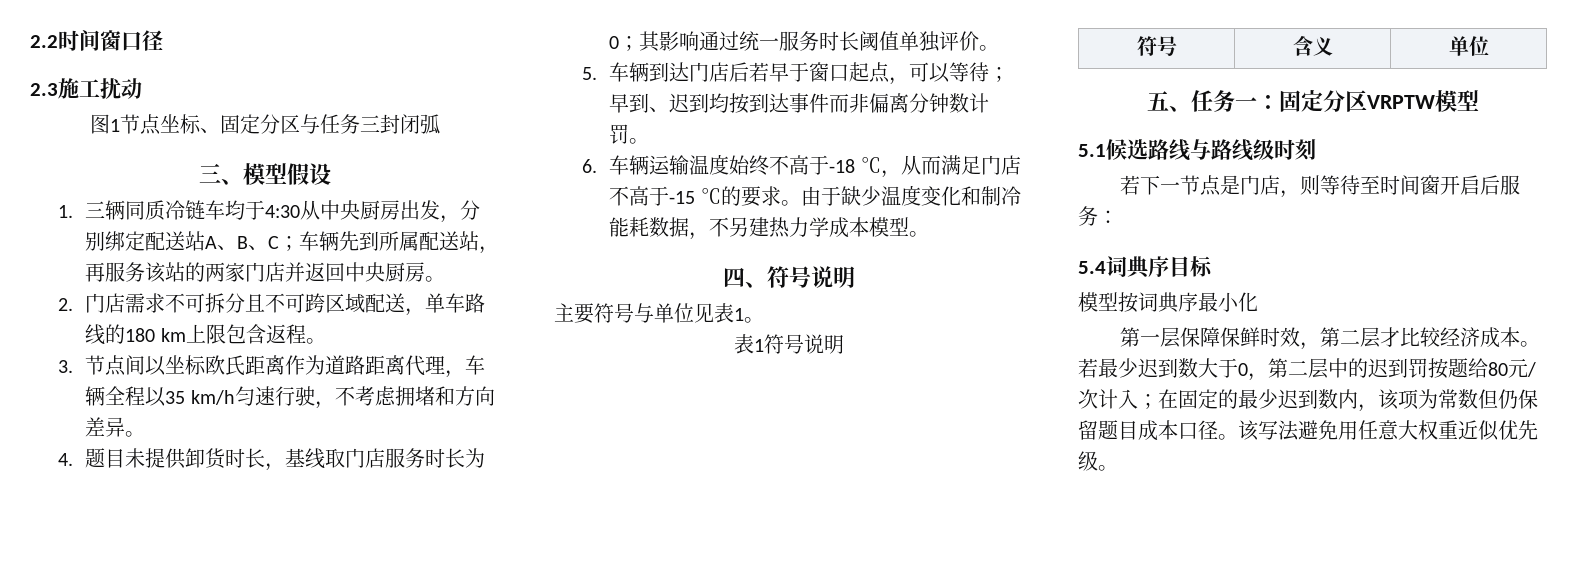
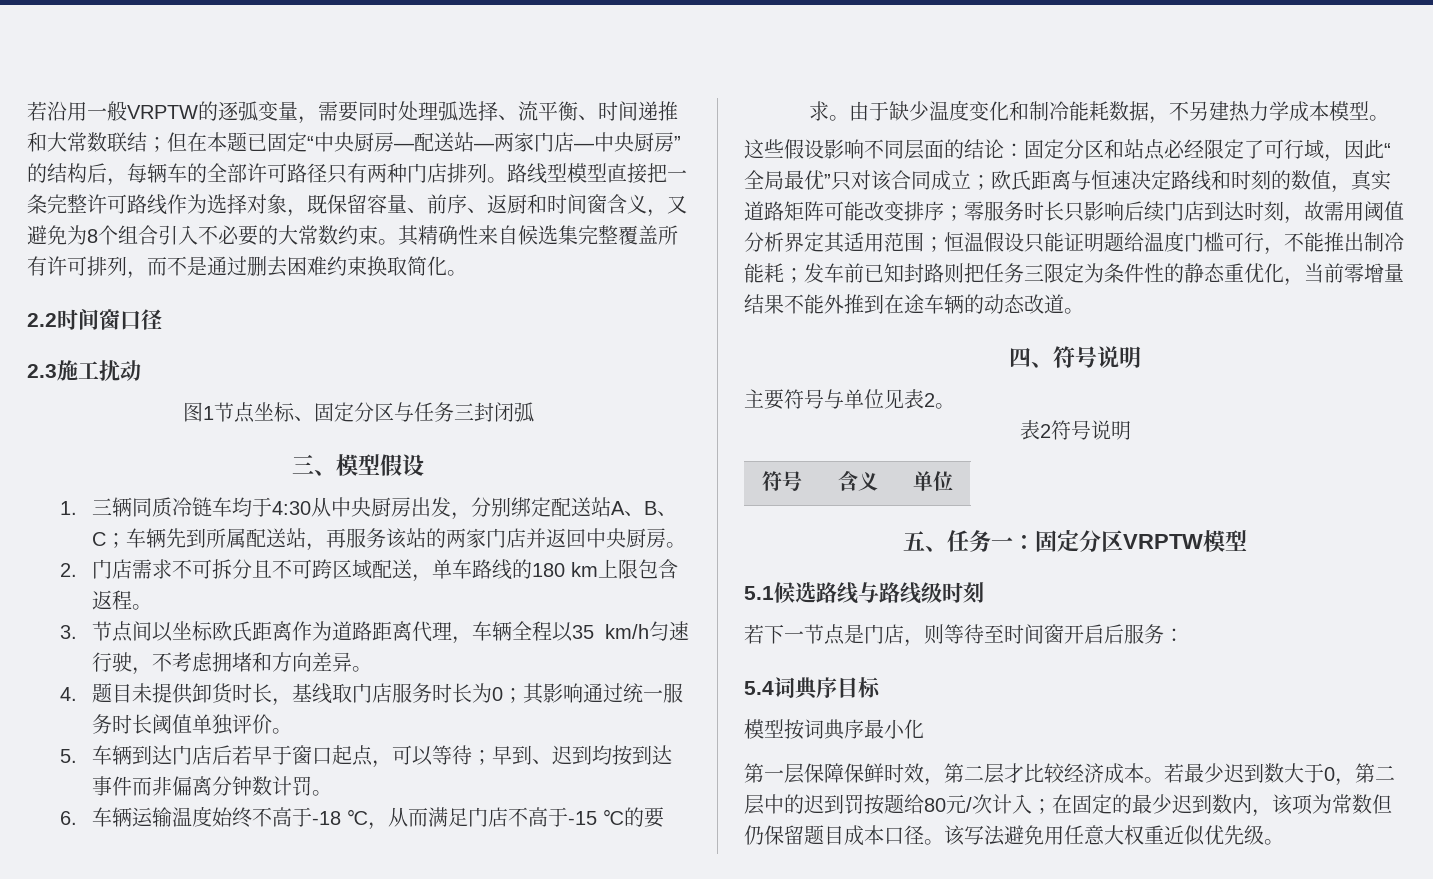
(30, 41) none -> [27,101,678,124] [27,132,681,152] [27,163,687,186] [27,194,687,217] [27,225,678,246] [27,256,467,279] 若沿用一般VRPTW的逐弧变量，需要同时处理弧选择、流平衡、时间递推和大常数联结；但在本题已固定“中央厨房—配送站—两家门店—中央厨房”的结构后，每辆车的全部许可路径只有两种门店排列。路线型模型直接把一条完整许可路线作为选择对象，既保留容量、前序、返厨和时间窗含义，又避免为8个组合引入不必要的大常数约束。其精确性来自候选集完整覆盖所有许可排列，而不是通过删去困难约束换取简化。 //
(930, 234) none -> [744,139,1391,162] [744,170,1391,193] [744,201,1404,224] [744,231,1404,255] [744,263,1404,286] [744,294,1084,314] // 这些假设影响不同层面的结论：固定分区和站点必经限定了可行域，因此“全局最优”只对该合同成立；欧氏距离与恒速决定路线和时刻的数值，真实道路矩阵可能改变排序；零服务时长只影响后续门店到达时刻，故需用阈值分析界定其适用范围；恒温假设只能证明题给温度门槛可行，不能推出制冷能耗；发车前已知封路则把任务三限定为条件性的静态重优化，当前零增量结果不能外推到在途车辆的动态改道。
[734,308,744,321] 1 -> [924,393,935,407] 2
[754,339,764,352] 1 -> [1039,424,1051,438] 2

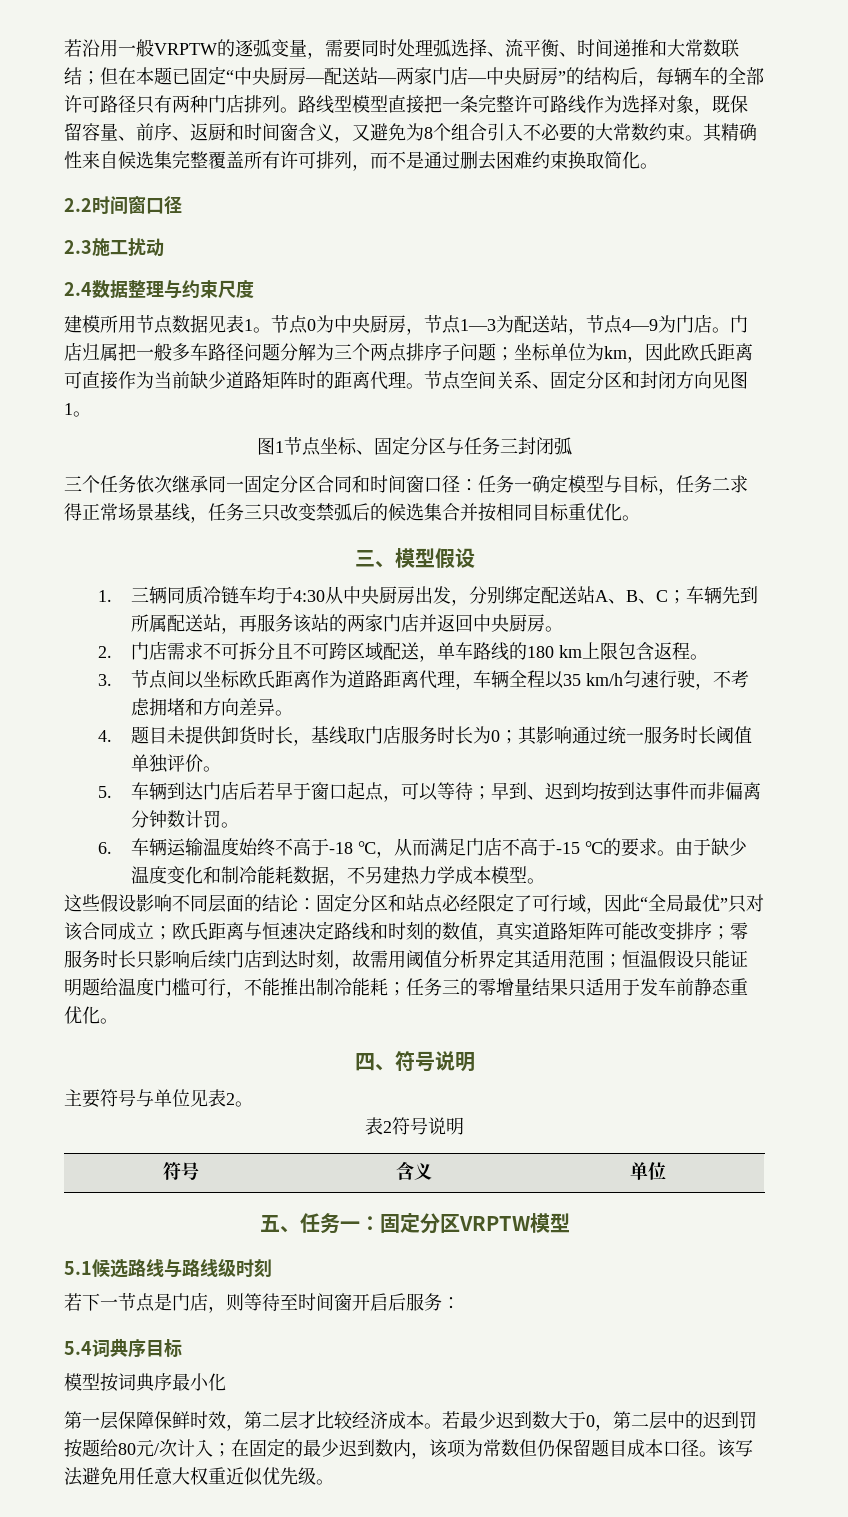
(141, 370) none -> [64,280,254,299] [64,314,748,335] [64,342,753,363] [64,370,748,390] [64,403,91,417] // 2.4数据整理与约束尺度 // 建模所用节点数据见表1。节点0为中央厨房，节点1—3为配送站，节点4—9为门店。门店归属把一般多车路径问题分解为三个两点排序子问题；坐标单位为km，因此欧氏距离可直接作为当前缺少道路矩阵时的距离代理。节点空间关系、固定分区和封闭方向见图1。
(534, 412) none -> [64,474,748,495] [64,503,640,523] // 三个任务依次继承同一固定分区合同和时间窗口径：任务一确定模型与目标，任务二求得正常场景基线，任务三只改变禁弧后的候选集合并按相同目标重优化。
[804,263,1404,286] [744,294,1064,314] 发车前已知封路则把任务三限定为条件性的静态重优化，当前零增量结果不能外推到在途车辆的动态改道 -> [406,978,748,997] [64,1006,100,1024] 任务三的零增量结果只适用于发车前静态重优化

